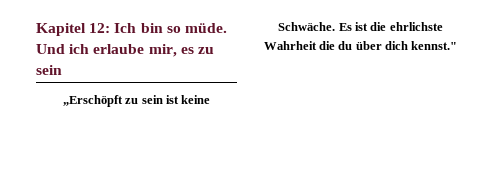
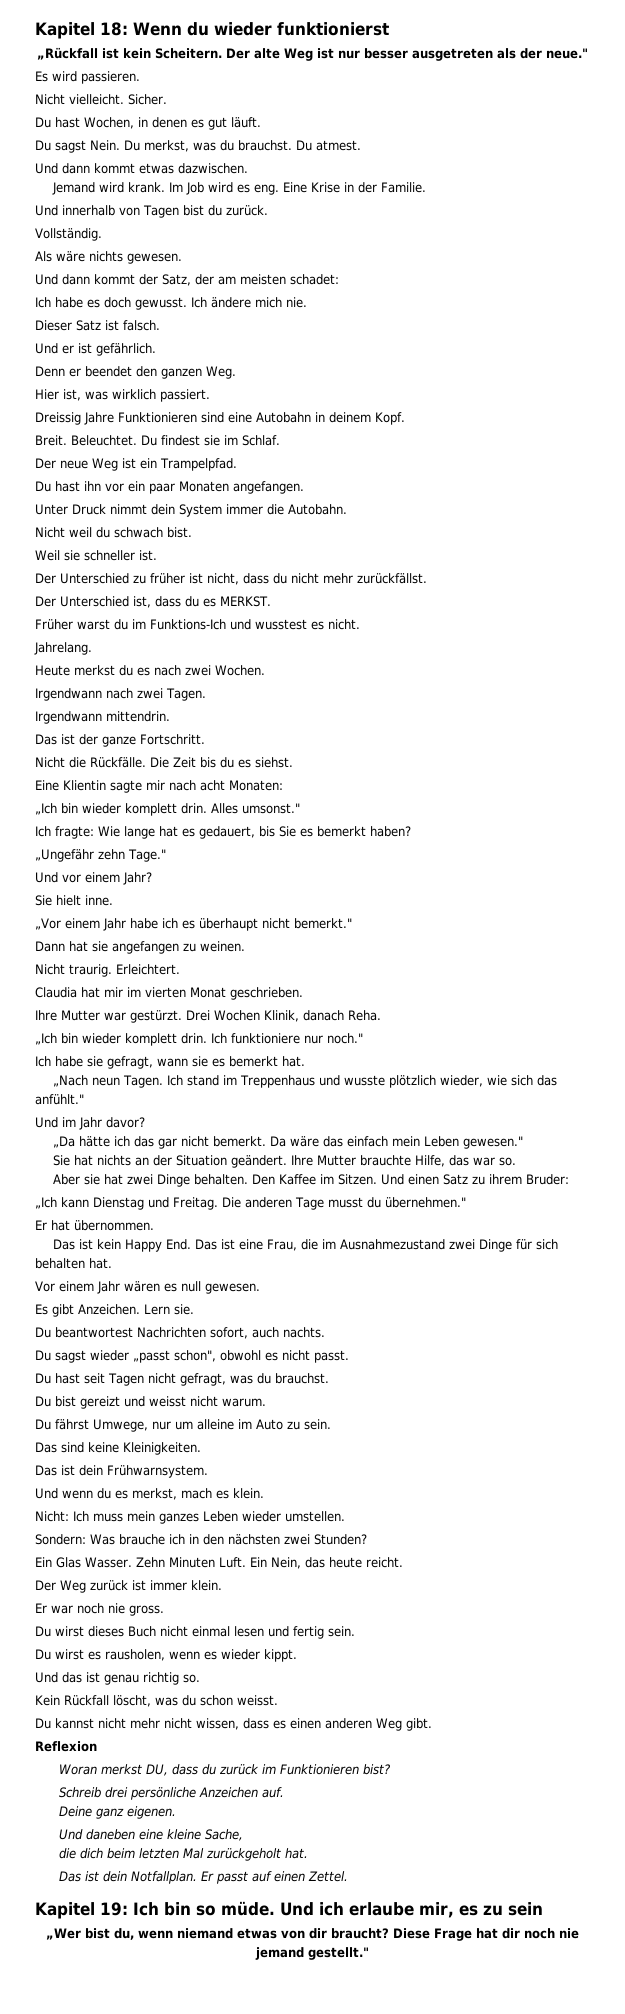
[36,23,111,36] Kapitel 12: -> [35,22,389,39] [37,47,588,61] [35,71,140,84] [35,94,167,105] [35,117,261,130] [35,140,361,153] [35,163,248,174] [52,182,427,195] [35,205,268,218] [35,228,102,241] [35,251,182,264] [35,274,339,286] [35,297,307,310] [35,320,160,331] [35,343,156,356] [35,366,236,379] [35,389,210,402] [35,412,405,425] [35,435,280,446] [35,458,237,471] [35,481,304,494] [35,504,347,517] [35,527,192,538] [35,550,157,561] [35,573,427,585] [35,596,271,608] [35,619,360,630] [34,642,92,655] [35,665,265,676] [35,688,206,701] [35,711,170,724] [35,734,205,747] [35,757,293,768] [35,780,283,793] [35,803,300,816] [35,826,411,839] [35,849,166,862] [35,872,152,885] [35,895,113,906] [35,918,352,931] [35,941,245,954] [35,964,180,977] [35,987,303,1000] [35,1010,381,1023] [35,1033,363,1046] [35,1056,305,1069] [53,1075,558,1088] [35,1094,84,1105] [35,1117,145,1130] [53,1136,524,1149] [53,1155,517,1168] [53,1174,570,1187] [35,1197,466,1210] [35,1220,154,1231] [53,1239,559,1252] [35,1258,112,1269] [35,1281,260,1294] [35,1304,194,1317] [35,1327,325,1339] [35,1350,349,1363] [35,1373,329,1386] [35,1396,266,1409] [35,1419,331,1432] [35,1442,201,1455] [35,1465,208,1478] [35,1488,264,1500] [35,1511,345,1524] [35,1534,367,1545] [35,1557,403,1569] [35,1580,222,1593] [35,1603,164,1616] [35,1626,355,1639] [35,1649,297,1662] [35,1672,200,1685] [35,1695,278,1707] [35,1718,432,1731] [35,1741,97,1752] [59,1764,391,1776] [59,1787,285,1800] [59,1806,177,1819] [59,1829,244,1841] [59,1848,309,1861] [59,1871,349,1884] [35,1902,128,1919] Kapitel 18: Wenn du wieder funktionierst // „Rückfall ist kein Scheitern. Der alte Weg ist nur besser ausgetreten als der neue." // Es wird passieren. // Nicht vielleicht. Sicher. // Du hast Wochen, in denen es gut läuft. // Du sagst Nein. Du merkst, was du brauchst. Du atmest. // Und dann kommt etwas dazwischen. // Jemand wird krank. Im Job wird es eng. Eine Krise in der Familie. // Und innerhalb von Tagen bist du zurück. // Vollständig. // Als wäre nichts gewesen. // Und dann kommt der Satz, der am meisten schadet: // Ich habe es doch gewusst. Ich ändere mich nie. // Dieser Satz ist falsch. // Und er ist gefährlich. // Denn er beendet den ganzen Weg. // Hier ist, was wirklich passiert. // Dreissig Jahre Funktionieren sind eine Autobahn in deinem Kopf. // Breit. Beleuchtet. Du findest sie im Schlaf. // Der neue Weg ist ein Trampelpfad. // Du hast ihn vor ein paar Monaten angefangen. // Unter Druck nimmt dein System immer die Autobahn. // Nicht weil du schwach bist. // Weil sie schneller ist. // Der Unterschied zu früher ist nicht, dass du nicht mehr zurückfällst. // Der Unterschied ist, dass du es MERKST. // Früher warst du im Funktions-Ich und wusstest es nicht. // Jahrelang. // Heute merkst du es nach zwei Wochen. // Irgendwann nach zwei Tagen. // Irgendwann mittendrin. // Das ist der ganze Fortschritt. // Nicht die Rückfälle. Die Zeit bis du es siehst. // Eine Klientin sagte mir nach acht Monaten: // „Ich bin wieder komplett drin. Alles umsonst." // Ich fragte: Wie lange hat es gedauert, bis Sie es bemerkt haben? // „Ungefähr zehn Tage." // Und vor einem Jahr? // Sie hielt inne. // „Vor einem Jahr habe ich es überhaupt nicht bemerkt." // Dann hat sie angefangen zu weinen. // Nicht traurig. Erleichtert. // Claudia hat mir im vierten Monat geschrieben. // Ihre Mutter war gestürzt. Drei Wochen Klinik, danach Reha. // „Ich bin wieder komplett drin. Ich funktioniere nur noch." // Ich habe sie gefragt, wann sie es bemerkt hat. // „Nach neun Tagen. Ich stand im Treppenhaus und wusste plötzlich wieder, wie sich das anfühlt." // Und im Jahr davor? // „Da hätte ich das gar nicht bemerkt. Da wäre das einfach mein Leben gewesen." // Sie hat nichts an der Situation geändert. Ihre Mutter brauchte Hilfe, das war so. // Aber sie hat zwei Dinge behalten. Den Kaffee im Sitzen. Und einen Satz zu ihrem Bruder: // „Ich kann Dienstag und Freitag. Die anderen Tage musst du übernehmen." // Er hat übernommen. // Das ist kein Happy End. Das ist eine Frau, die im Ausnahmezustand zwei Dinge für sich behalten hat. // Vor einem Jahr wären es null gewesen. // Es gibt Anzeichen. Lern sie. // Du beantwortest Nachrichten sofort, auch nachts. // Du sagst wieder „passt schon", obwohl es nicht passt. // Du hast seit Tagen nicht gefragt, was du brauchst. // Du bist gereizt und weisst nicht warum. // Du fährst Umwege, nur um alleine im Auto zu sein. // Das sind keine Kleinigkeiten. // Das ist dein Frühwarnsystem. // Und wenn du es merkst, mach es klein. // Nicht: Ich muss mein ganzes Leben wieder umstellen. // Sondern: Was brauche ich in den nächsten zwei Stunden? // Ein Glas Wasser. Zehn Minuten Luft. Ein Nein, das heute reicht. // Der Weg zurück ist immer klein. // Er war noch nie gross. // Du wirst dieses Buch nicht einmal lesen und fertig sein. // Du wirst es rausholen, wenn es wieder kippt. // Und das ist genau richtig so. // Kein Rückfall löscht, was du schon weisst. // Du kannst nicht mehr nicht wissen, dass es einen anderen Weg gibt. // Reflexion // Woran merkst DU, dass du zurück im Funktionieren bist? // Schreib drei persönliche Anzeichen auf. // Deine ganz eigenen. // Und daneben eine kleine Sache, // die dich beim letzten Mal zurückgeholt hat. // Das ist dein Notfallplan. Er passt auf einen Zettel. // Kapitel 19:
[62,95,211,107] [278,22,443,31] [263,41,458,50] „Erschöpft zu sein ist keine Schwäche. Es ist die ehrlichste Wahrheit die du über dich kennst." -> [46,1928,579,1941] [255,1947,369,1960] „Wer bist du, wenn niemand etwas von dir braucht? Diese Frage hat dir noch nie jemand gestellt."

